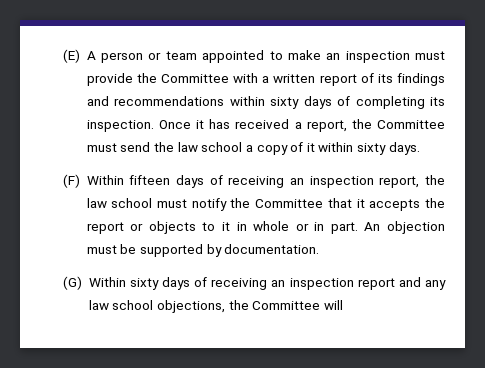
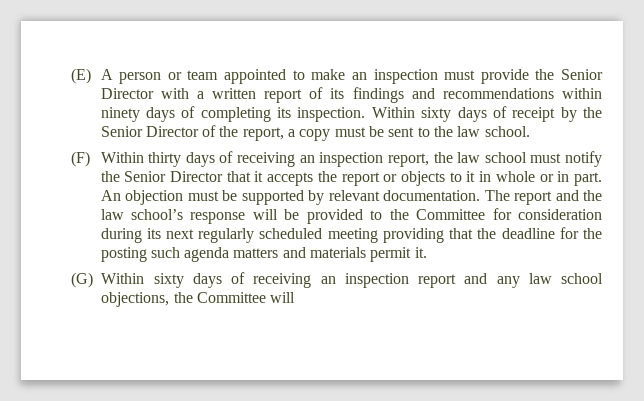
[160,74,229,83] Committee -> [560,69,603,80] [100,88,154,99] Senior Director
[270,97,300,109] sixty -> [100,107,140,122] ninety
[158,119,445,132] [86,142,420,155] Once it has received a report, the Committee must send the law school a copy of it within sixty days. -> [371,106,602,122] [100,125,530,141] Within sixty days of receipt by the Senior Director of the report, a copy must be sent to the law school.
[129,175,171,185] fifteen -> [148,152,182,167] thirty
[255,199,324,208] Committee -> [124,171,223,182] Senior Director
(222, 250) none -> [328,190,380,201] relevant
(320, 249) none -> [484,190,603,205] [100,208,602,224] [100,227,602,243] [100,247,427,262] The report and the law school’s response will be provided to the Committee for consideration during its next regularly scheduled meeting providing that the deadline for the posting such agenda matters and materials permit it.

